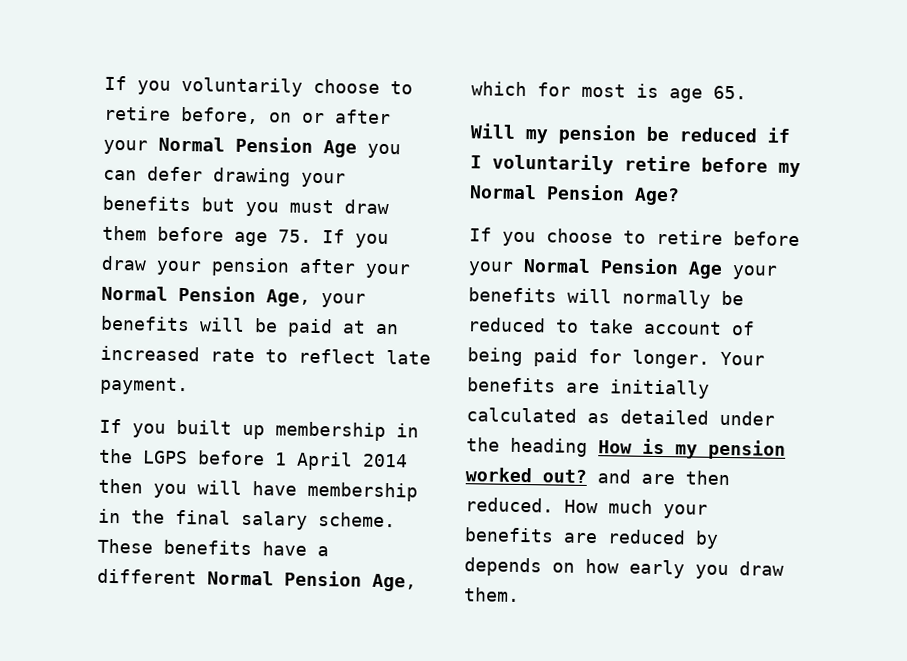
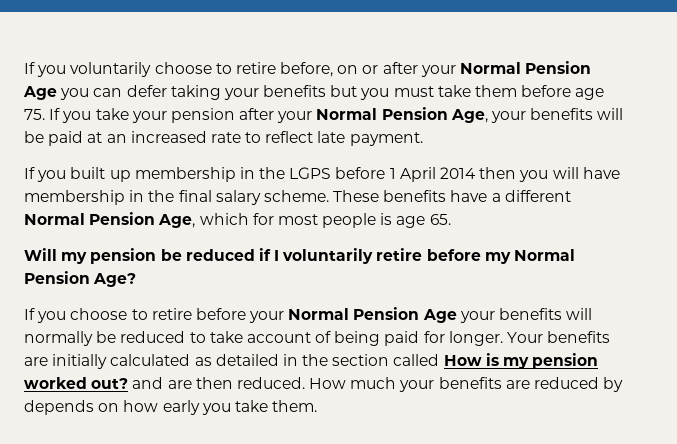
[213,167,291,187] drawing -> [170,85,221,100] taking
[344,199,389,215] draw -> [437,85,471,97] take
[101,255,147,271] draw -> [95,108,129,120] take
(626, 90) none -> [322,213,377,228] people
[719,410,775,426] [466,437,588,457] under the heading -> [282,354,440,366] in the section called
[739,561,784,576] draw -> [234,400,268,412] take

